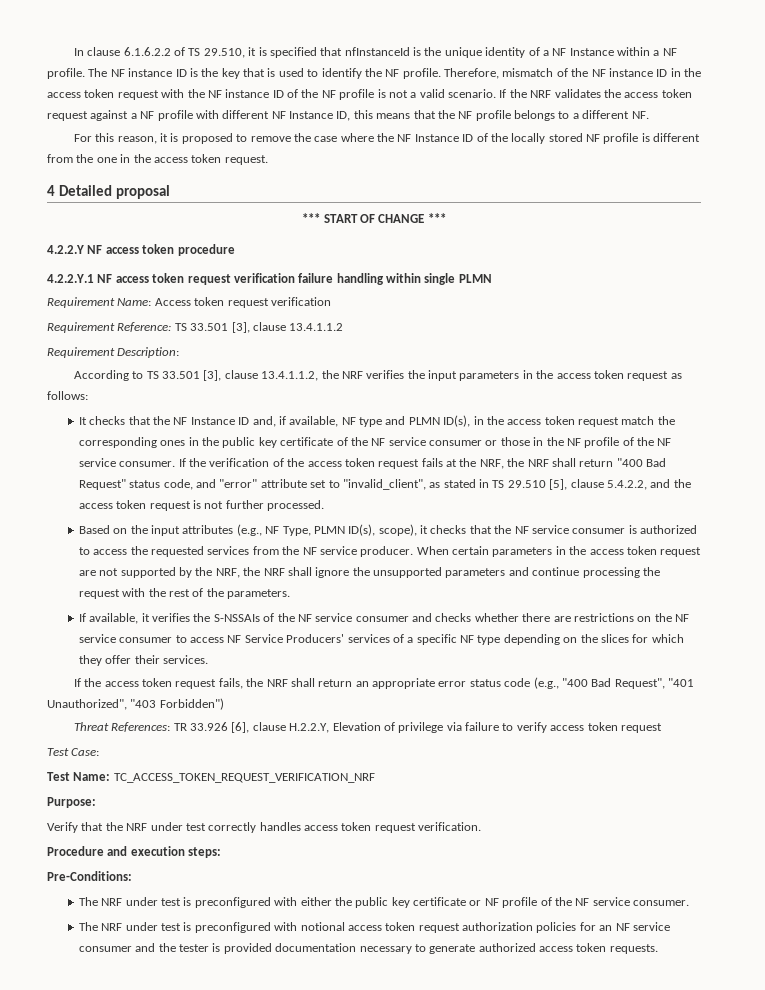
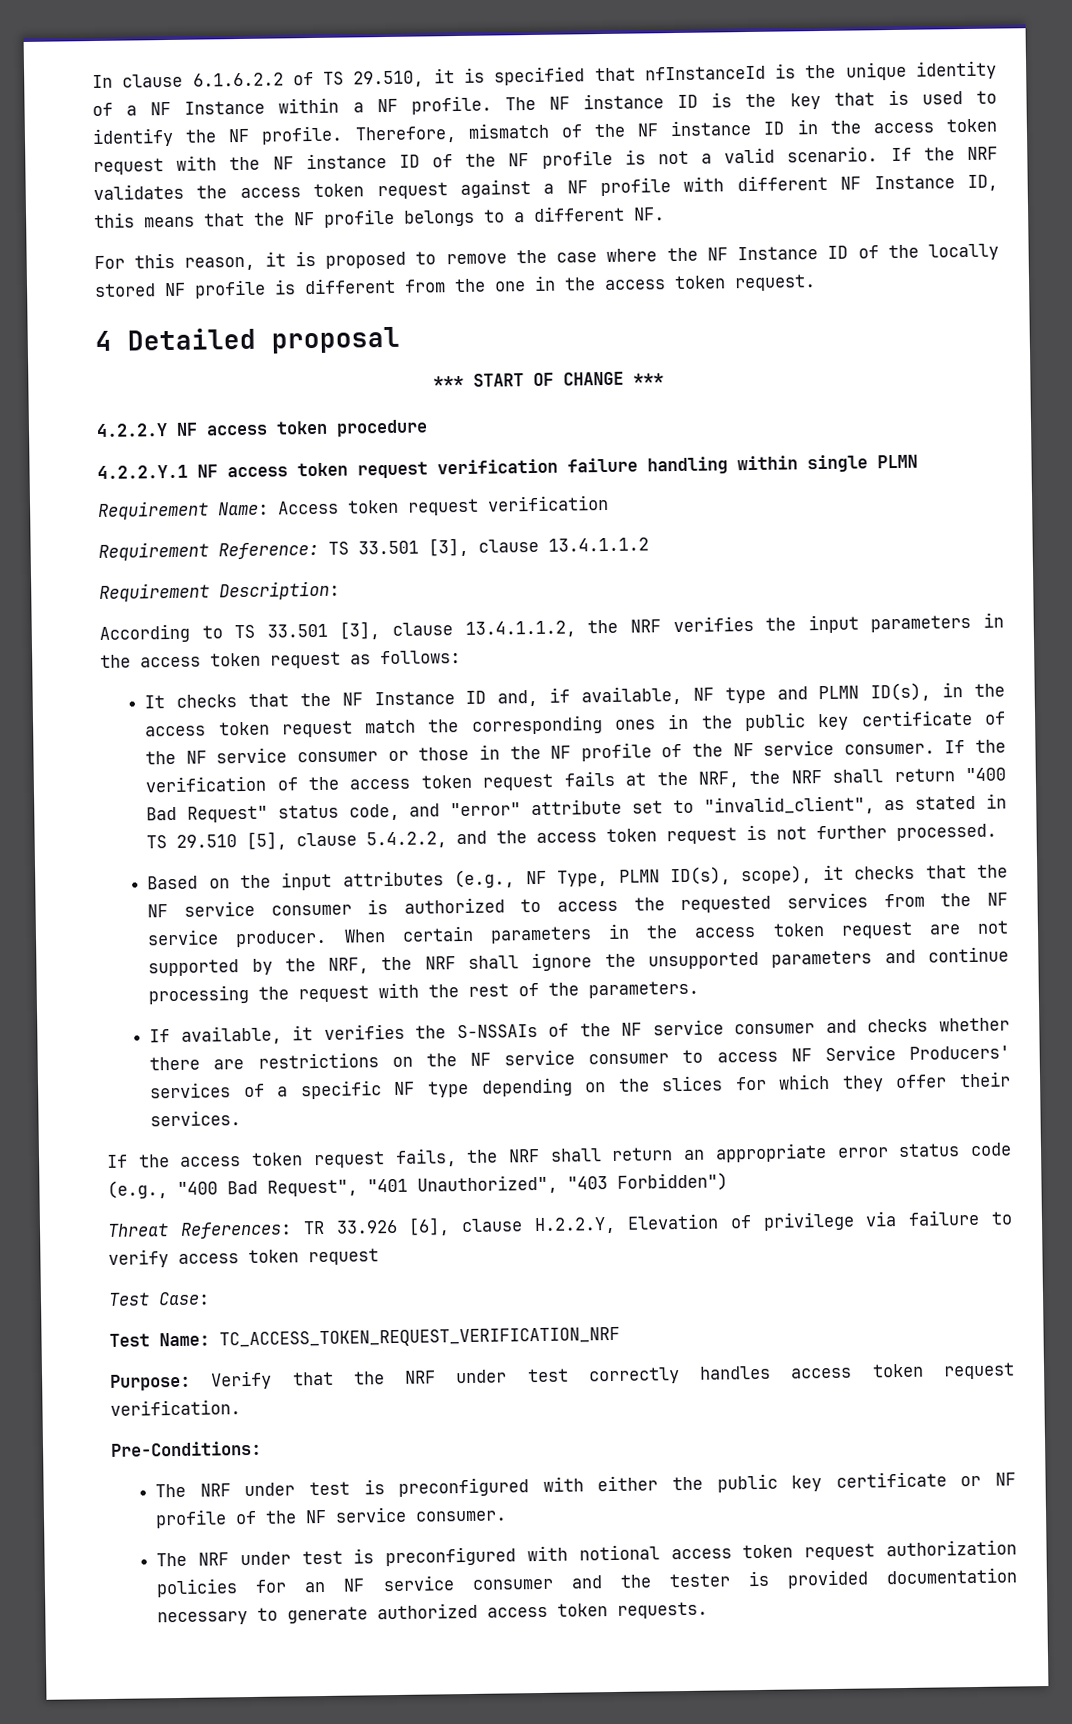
(96, 802) // -> (191, 1382) none
[47,846,222,858] // Procedure and execution steps: -> (241, 1407) none

